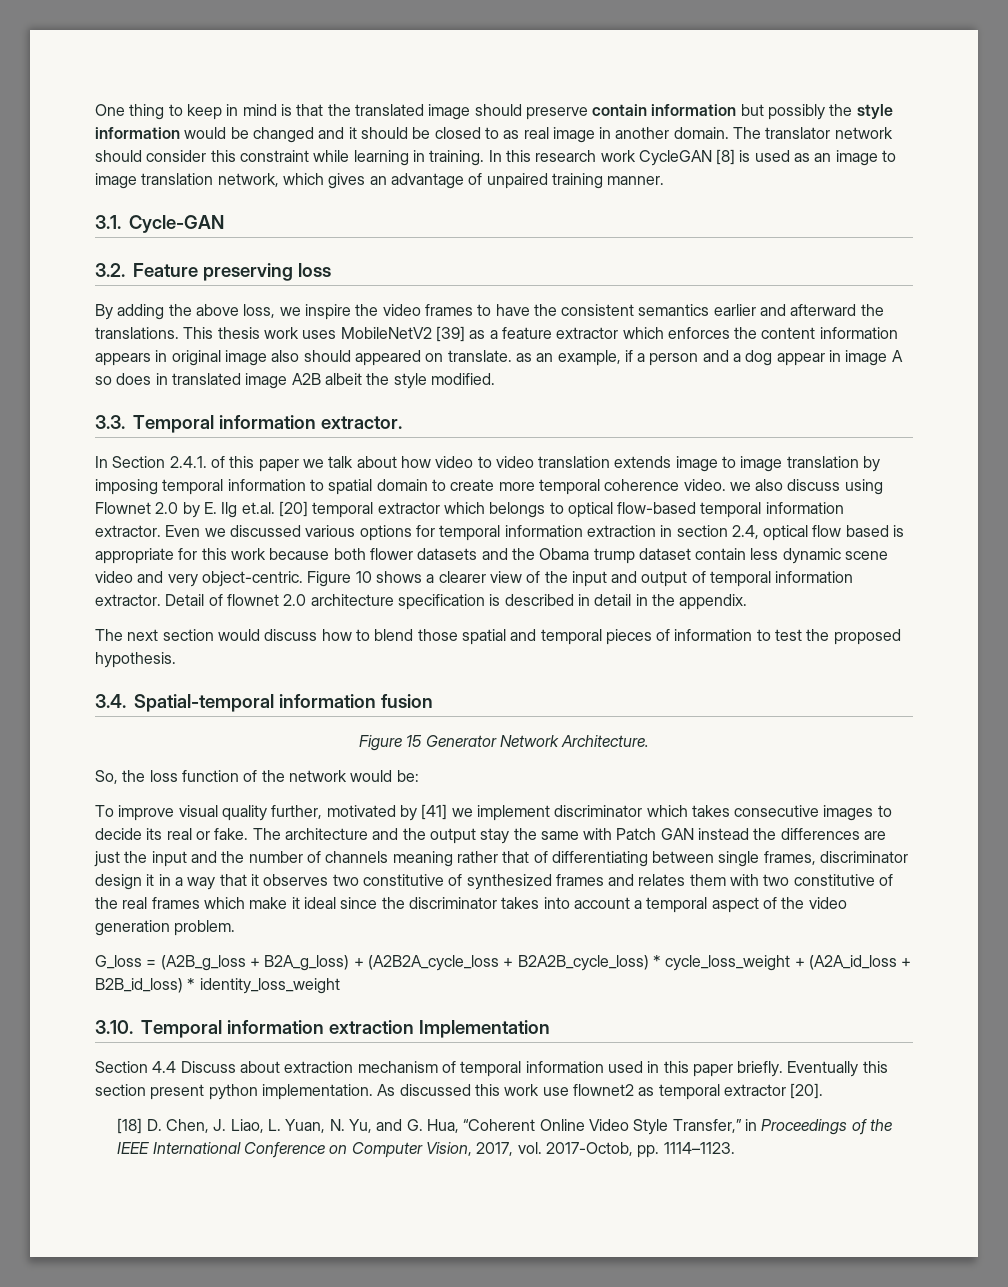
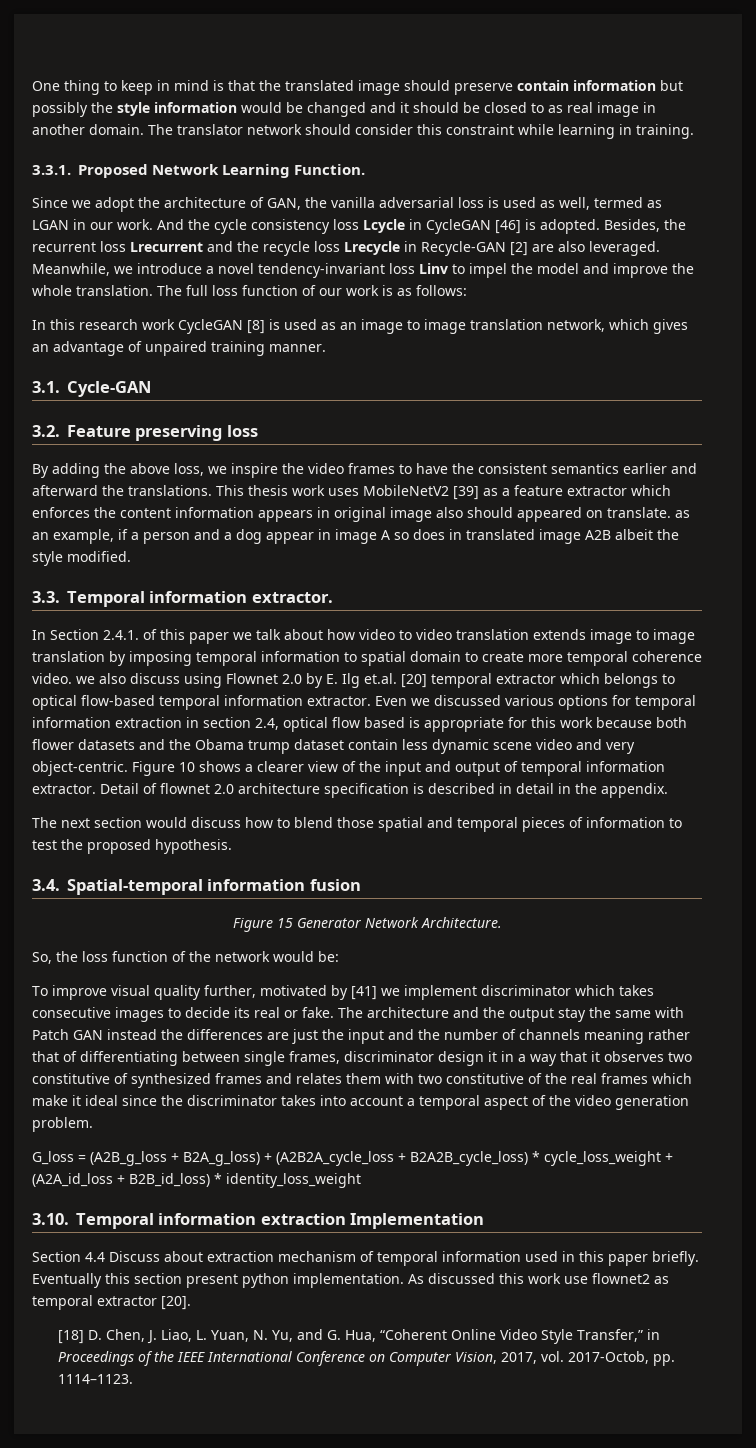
(485, 158) none -> [32,164,366,178] [32,197,662,212] [32,219,686,234] [32,241,660,256] [32,263,694,278] [32,285,467,296] // 3.3.1. Proposed Network Learning Function. // Since we adopt the architecture of GAN, the vanilla adversarial loss is used as well, termed as LGAN in our work. And the cycle consistency loss Lcycle in CycleGAN [46] is adopted. Besides, the recurrent loss Lrecurrent and the recycle loss Lrecycle in Recycle-GAN [2] are also leveraged. Meanwhile, we introduce a novel tendency-invariant loss Linv to impel the model and improve the whole translation. The full loss function of our work is as follows: //

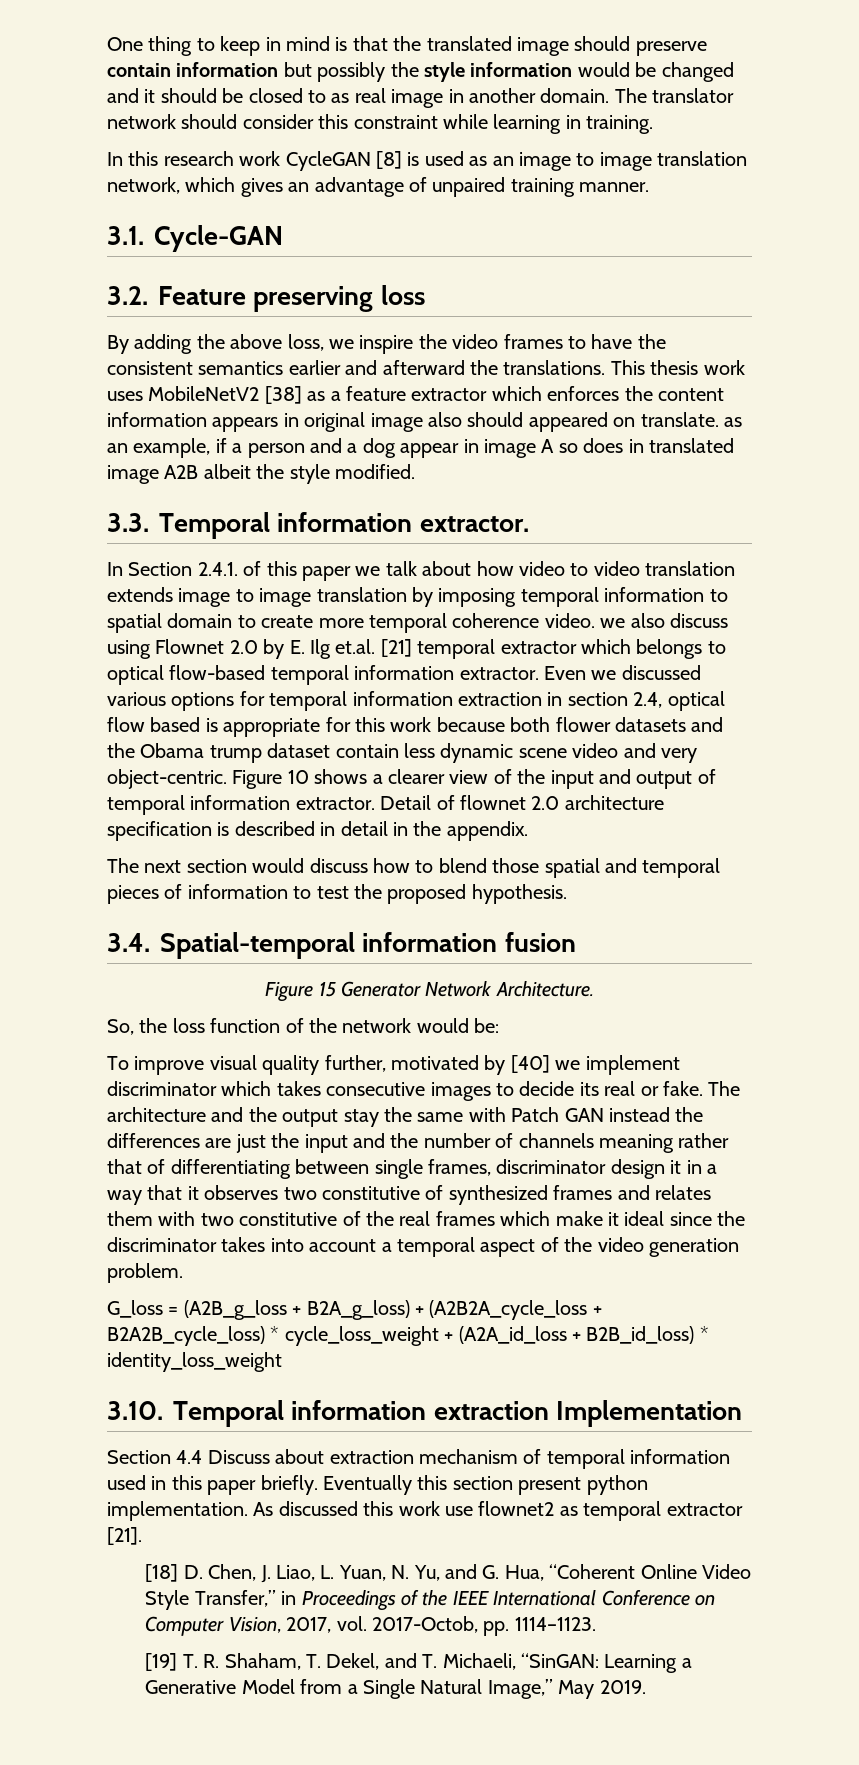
[32,164,366,178] [32,197,662,212] [32,219,686,234] [32,241,660,256] [32,263,694,278] [32,285,467,296] // 3.3.1. Proposed Network Learning Function. // Since we adopt the architecture of GAN, the vanilla adversarial loss is used as well, termed as LGAN in our work. And the cycle consistency loss Lcycle in CycleGAN [46] is adopted. Besides, the recurrent loss Lrecurrent and the recycle loss Lrecycle in Recycle-GAN [2] are also leveraged. Meanwhile, we introduce a novel tendency-invariant loss Linv to impel the model and improve the whole translation. The full loss function of our work is as follows: -> (654, 124) none
[453,486,479,500] [39] -> [264,386,302,404] [38]
[401,674,427,688] [20] -> [380,639,412,657] [21]
[351,986,377,1000] [41] -> [510,1055,550,1073] [40]
[161,1296,191,1310] [20]. -> [107,1527,142,1545] [21].
(134, 1379) none -> [145,1653,692,1673] [145,1679,646,1699] // [19] T. R. Shaham, T. Dekel, and T. Michaeli, “SinGAN: Learning a Generative Model from a Single Natural Image,” May 2019.

